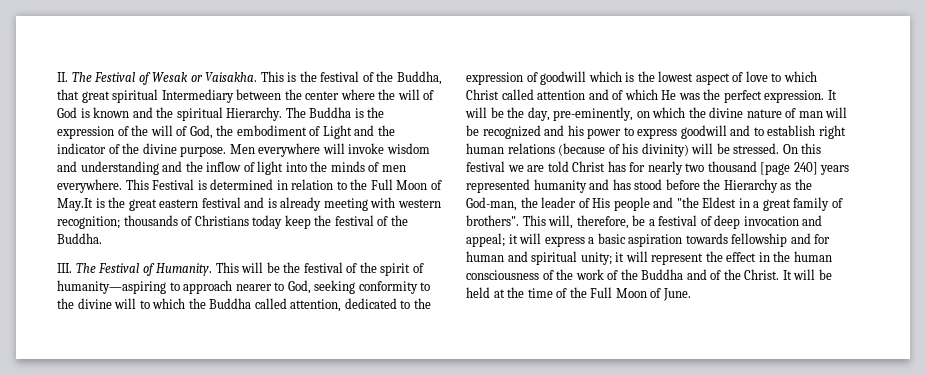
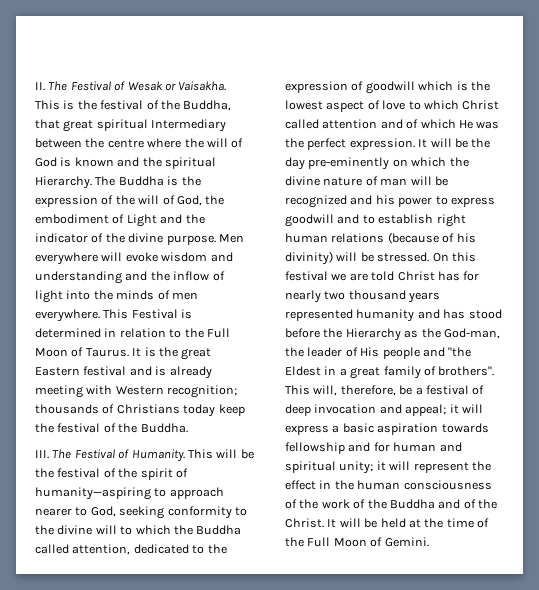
[305,91,340,100] center -> [107,139,144,148] centre
[348,143,385,154] invoke -> [125,252,158,262] evoke
[57,198,93,211] May.It -> [85,348,142,357] Taurus. It
[159,199,199,208] eastern -> [35,367,80,376] Eastern
[397,199,441,208] western -> [115,386,164,395] Western
[527,107,634,121] day, pre-eminently, -> [285,157,390,170] day pre-eminently
[760,162,818,175] [page 240] -> (406, 295) none
[662,288,691,301] June. -> [384,537,429,547] Gemini.

